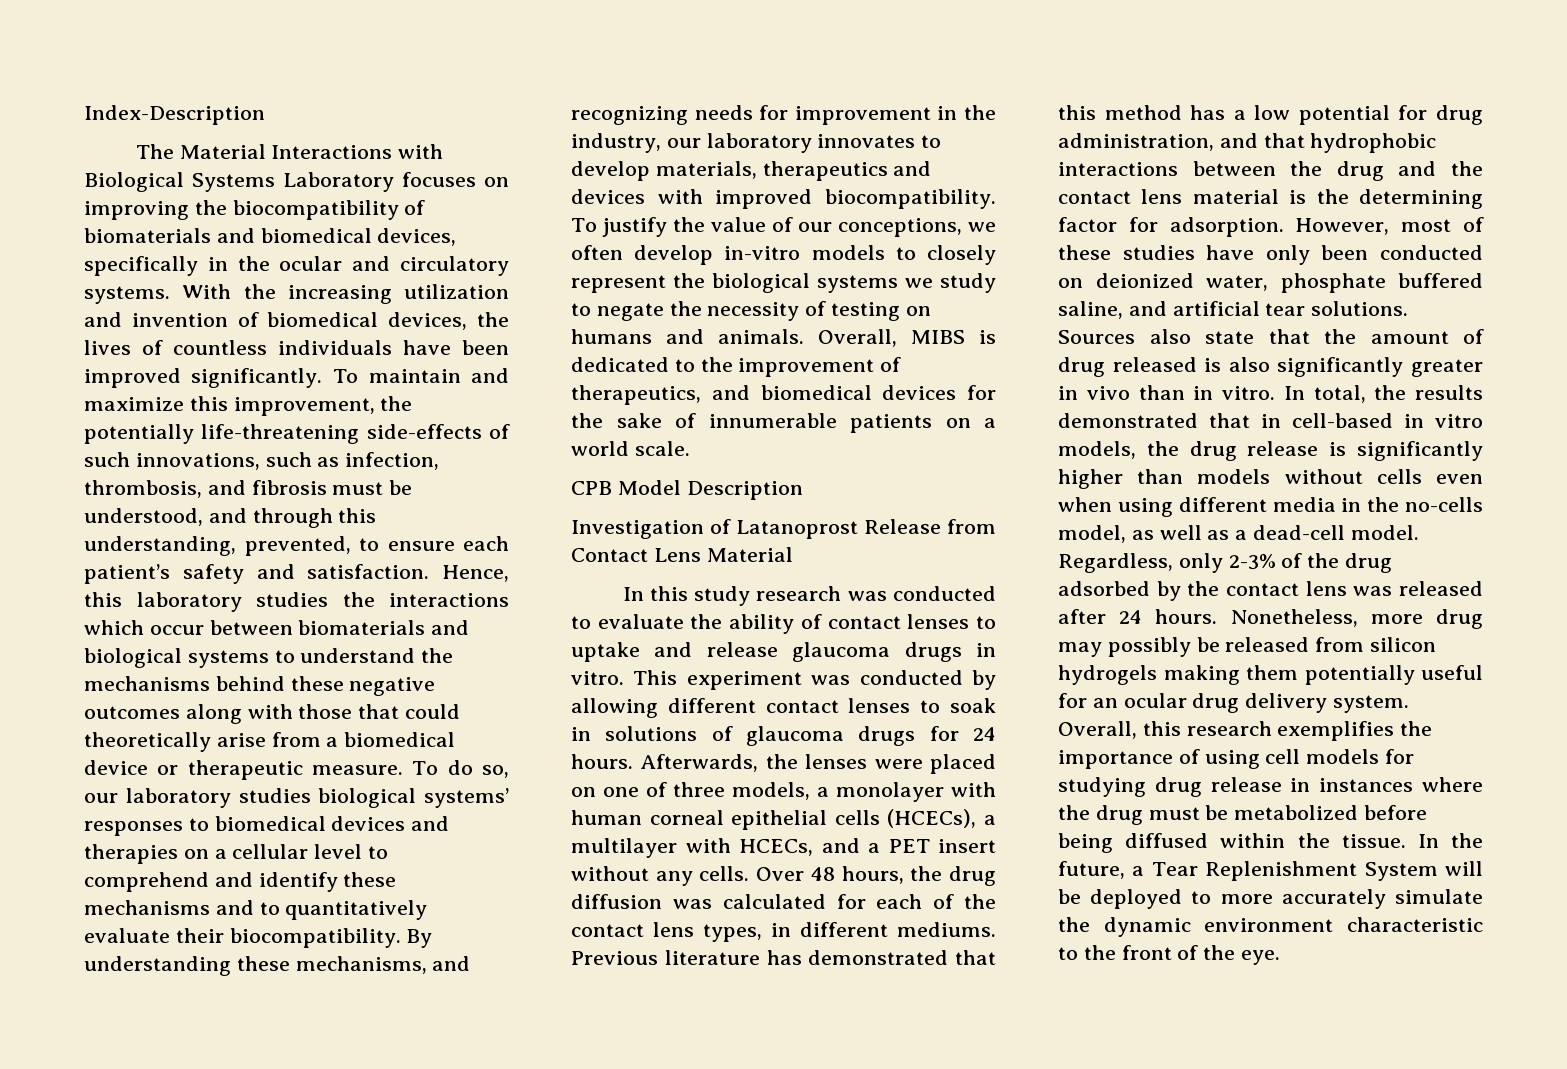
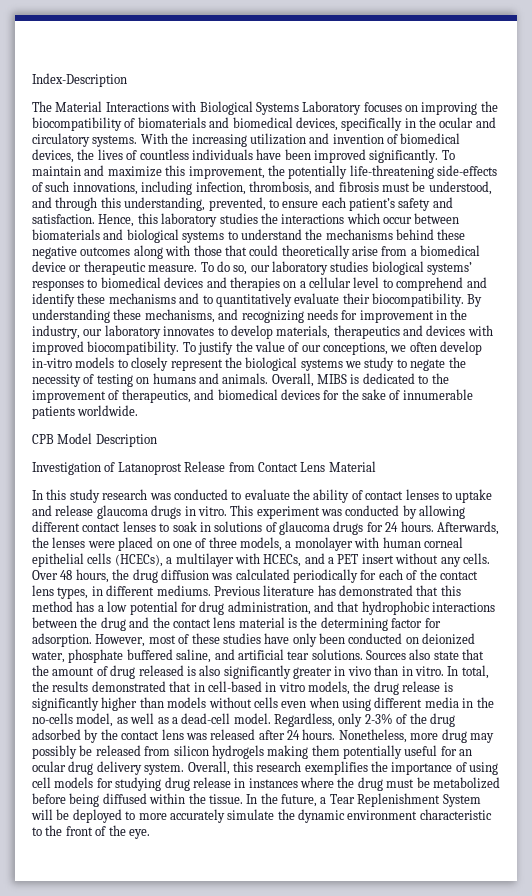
[265,452,340,467] such as -> [141,181,193,195] including
[945,418,996,428] [571,441,690,456] on a world scale. -> [77,405,139,416] worldwide.
(826, 901) none -> [293,569,358,583] periodically

